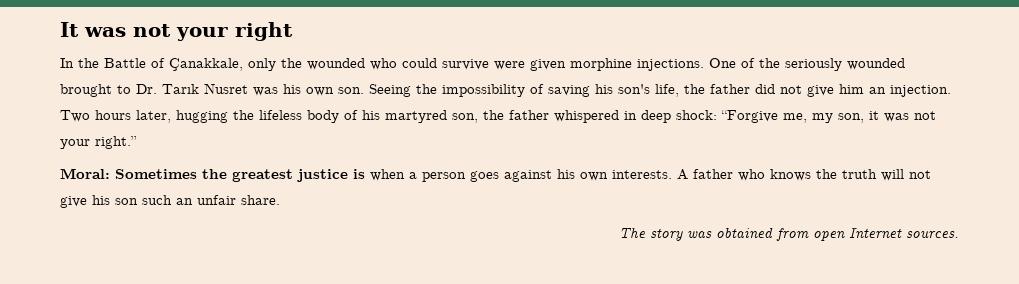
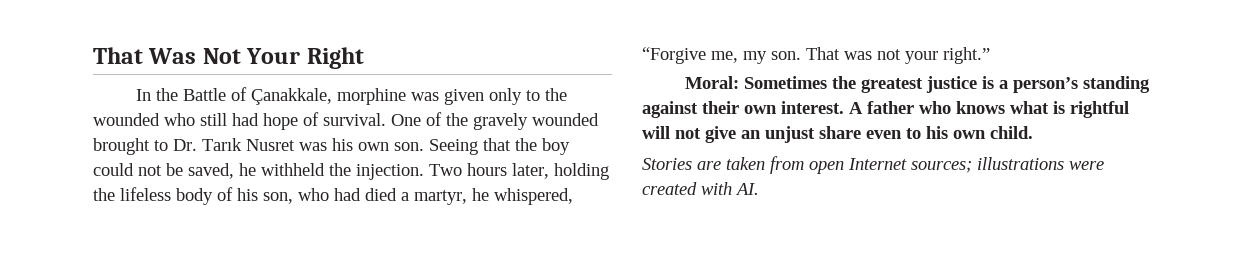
[60,22,293,41] It was not your right -> [93,47,364,69] That Was Not Your Right
[248,58,704,71] only the wounded who could survive were given morphine injections. -> [336,88,567,105] [93,112,386,130] morphine was given only to the wounded who still had hope of survival.
[785,58,842,71] seriously -> [473,113,528,130] gravely
[416,84,886,97] the impossibility of saving his son's life, the father did not give him an -> [483,138,570,155] [93,163,351,179] that the boy could not be saved, he withheld the
[176,110,228,123] hugging -> [554,163,609,180] holding
[385,110,717,123] martyred son, the father whispered in deep shock: -> [263,188,573,205] son, who had died a martyr, he whispered,
[838,111,879,123] son, it -> [771,47,840,60] son. That
[370,169,931,182] [60,195,280,208] [619,227,959,241] when a person goes against his own interests. A father who knows the truth will not give his son such an unfair share. // The story was obtained from open Internet sources. -> [998,76,1150,93] [642,101,1129,118] [642,126,1033,143] [642,156,1104,174] [642,182,759,195] a person’s standing against their own interest. A father who knows what is rightful will not give an unjust share even to his own child. // Stories are taken from open Internet sources; illustrations were created with AI.

